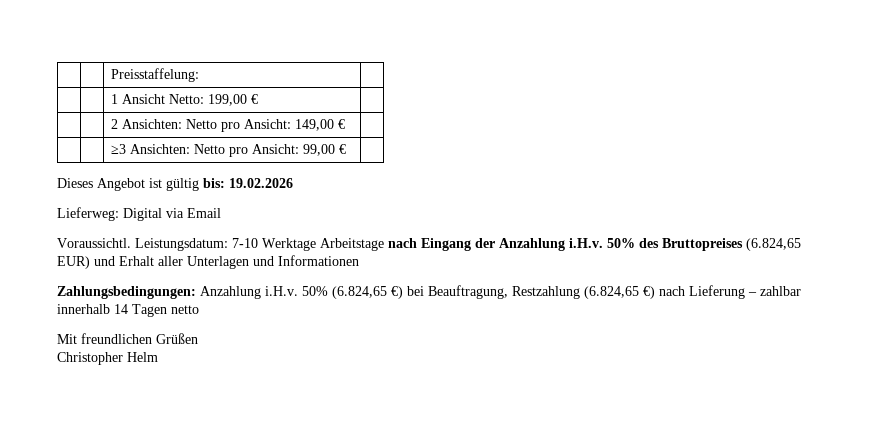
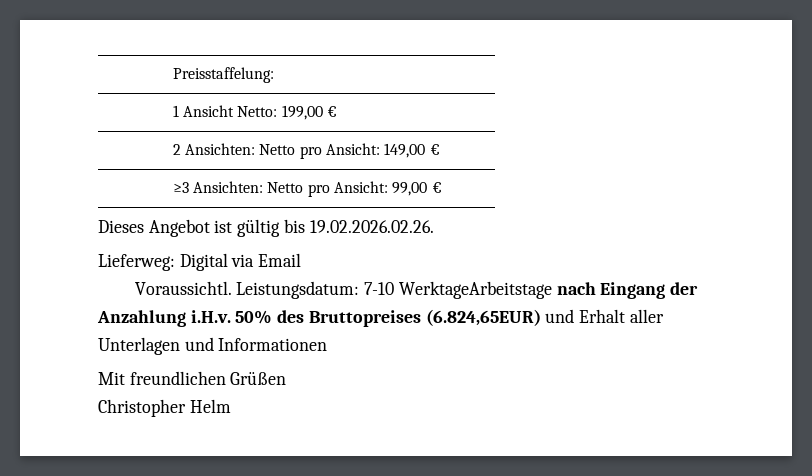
[203,178,293,188] bis: 19.02.2026 -> [283,219,434,233] bis 19.02.2026.02.26.
[262,238,384,251] Werktage Arbeitstage -> [398,281,552,299] WerktageArbeitstage
[746,238,801,251] [57,256,90,269] (6.824,65 EUR) -> [425,309,541,326] (6.824,65EUR)
[57,285,801,299] [57,304,199,317] // Zahlungsbedingungen: Anzahlung i.H.v. 50% (6.824,65 €) bei Beauftragung, Restzahlung (6.824,65 €) nach Lieferung – zahlbar innerhalb 14 Tagen netto -> (328, 344) none

